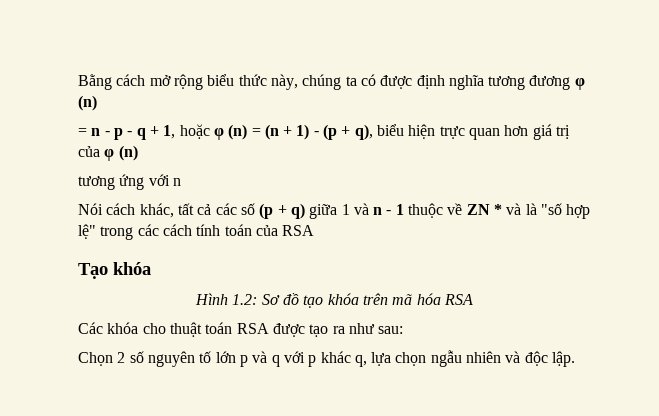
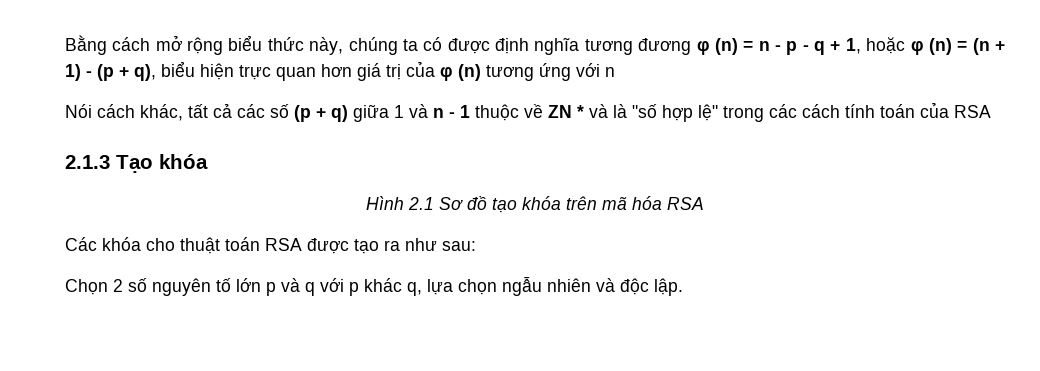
(97, 103) // -> (738, 46) none
(138, 153) // -> (481, 72) none
(315, 230) none -> [65,155,110,169] 2.1.3
[232,294,258,305] 1.2: -> [408,197,434,210] 2.1

